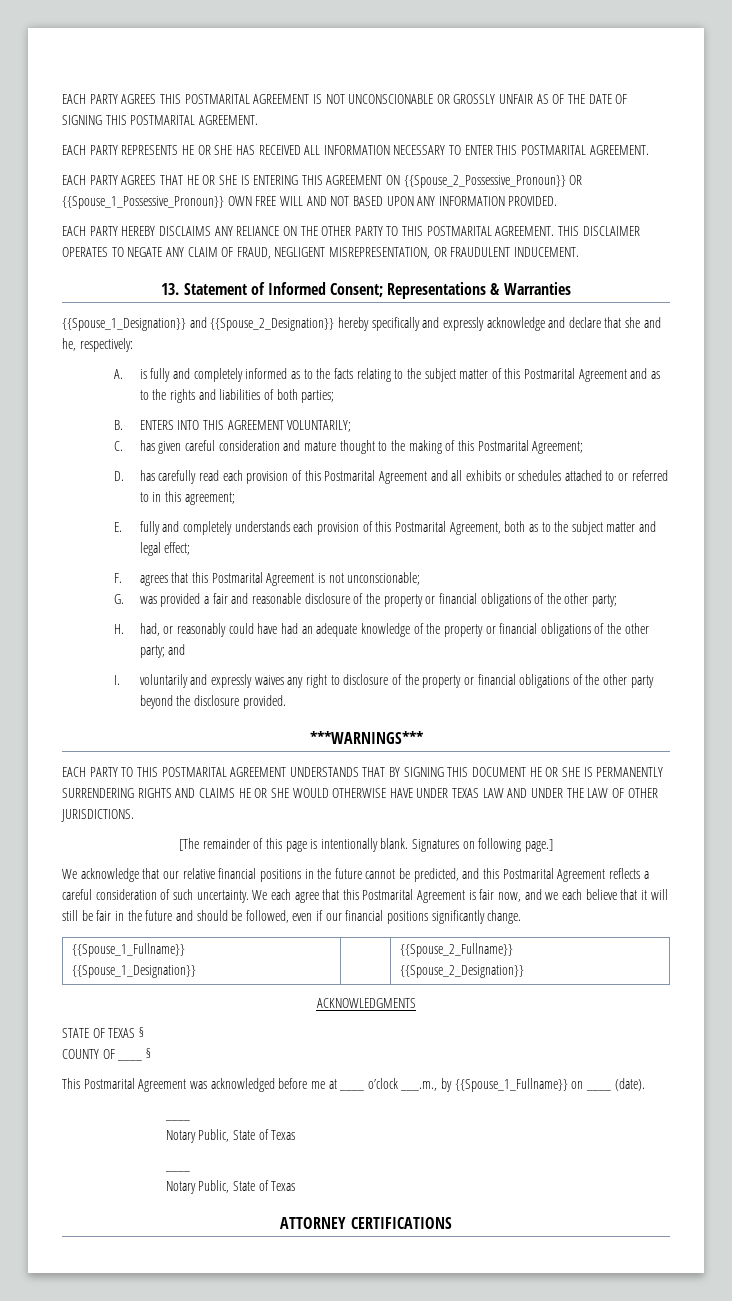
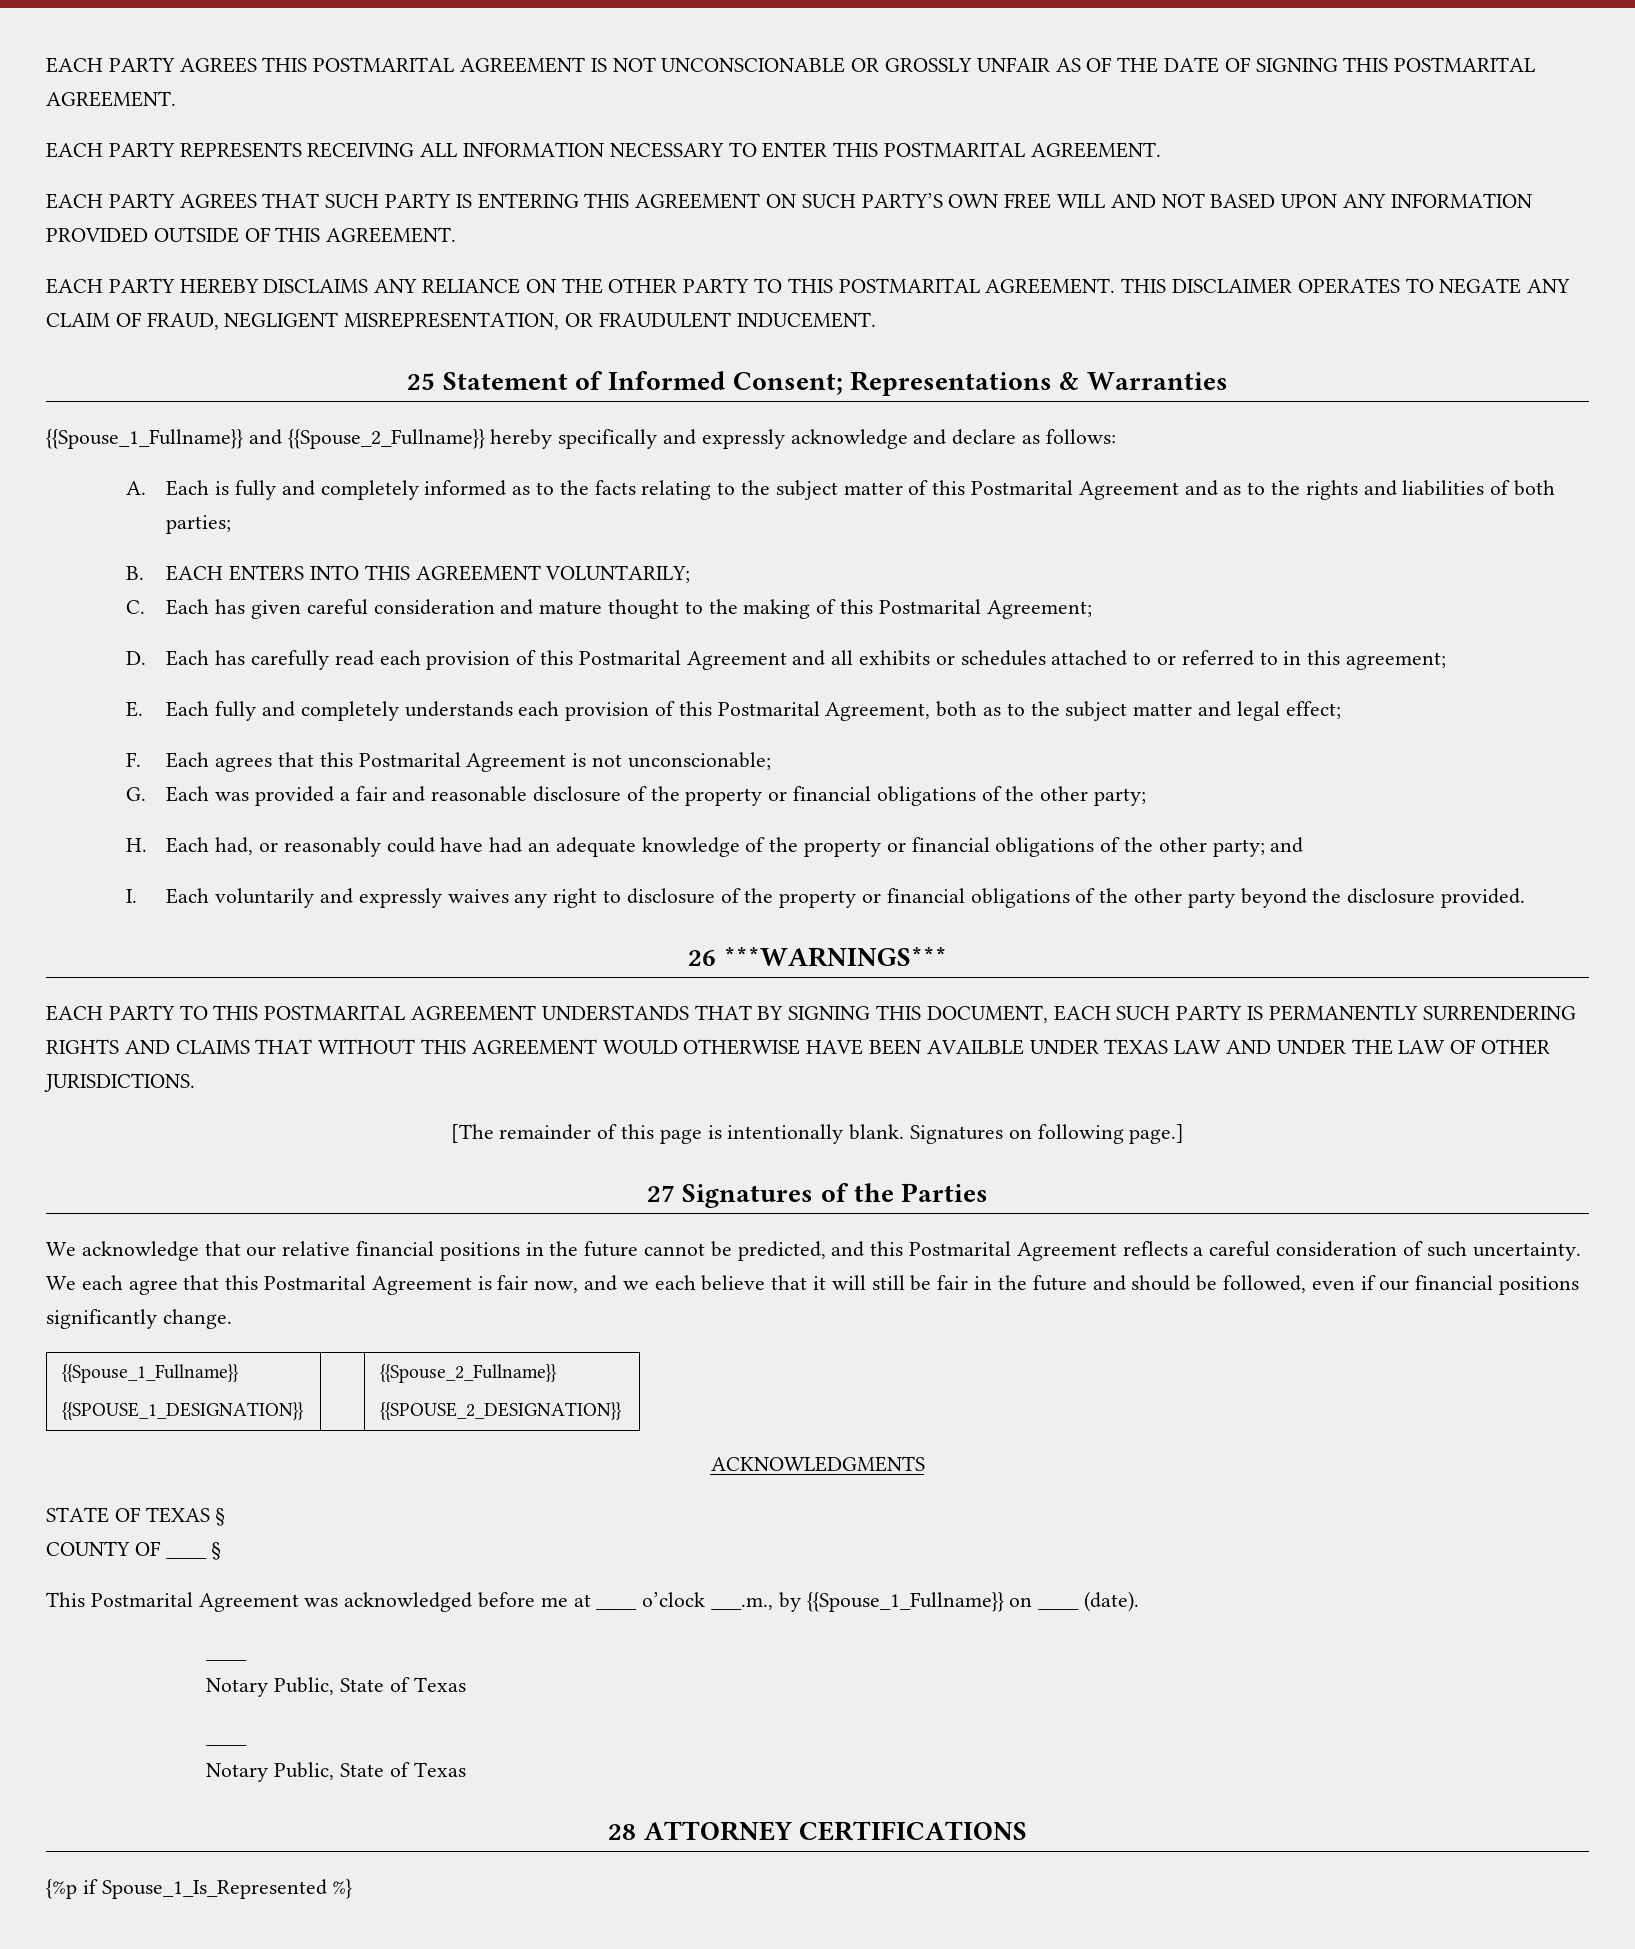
[181,145,301,155] HE OR SHE HAS RECEIVED -> [307,142,415,158] RECEIVING
[186,175,237,185] HE OR SHE -> [325,193,452,208] SUCH PARTY
[403,175,583,188] [62,196,224,209] {{Spouse_2_Possessive_Pronoun}} OR {{Spouse_1_Possessive_Pronoun}} -> [801,193,943,208] SUCH PARTY’S
[508,196,558,206] PROVIDED. -> [46,227,457,243] PROVIDED OUTSIDE OF THIS AGREEMENT.
[161,283,180,295] 13. -> [407,373,436,390] 25
[62,317,335,331] {{Spouse_1_Designation}} and {{Spouse_2_Designation}} -> [46,429,485,449] {{Spouse_1_Fullname}} and {{Spouse_2_Fullname}}
[604,317,661,328] [62,338,133,352] that she and he, respectively: -> [1022,429,1116,444] as follows:
(123, 374) none -> [166,480,210,496] Each
(123, 425) none -> [166,565,224,581] EACH
(123, 446) none -> [166,599,210,615] Each
(124, 476) none -> [166,650,210,666] Each
(122, 527) none -> [166,701,210,717] Each
(122, 578) none -> [166,752,210,768] Each
(124, 599) none -> [166,786,210,802] Each
(124, 629) none -> [166,837,210,853] Each
(120, 680) none -> [166,888,210,904] Each
(286, 702) none -> [688,950,717,966] 26
[472,767,580,777] DOCUMENT HE OR SHE -> [926,1005,1243,1023] DOCUMENT, EACH SUCH PARTY
[238,788,289,798] HE OR SHE -> [255,1039,597,1055] THAT WITHOUT THIS AGREEMENT
(413, 793) none -> [869,1039,1024,1055] BEEN AVAILBLE
(554, 845) none -> [646,1183,989,1208] // 27 Signatures of the Parties
[71,965,196,978] {{Spouse_1_Designation}} -> [62,1402,305,1420] {{SPOUSE_1_DESIGNATION}}
[399,965,524,978] {{Spouse_2_Designation}} -> [380,1402,623,1420] {{SPOUSE_2_DESIGNATION}}
(296, 1186) none -> [608,1824,637,1840] 28
(452, 1223) none -> [46,1879,353,1899] // {%p if Spouse_1_Is_Represented %}

